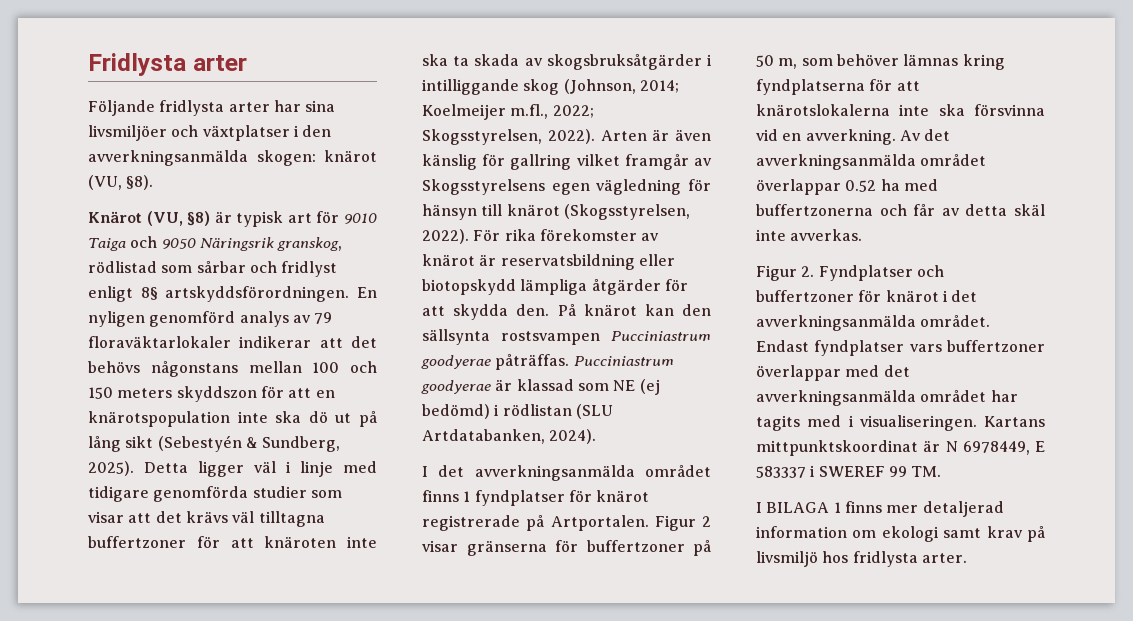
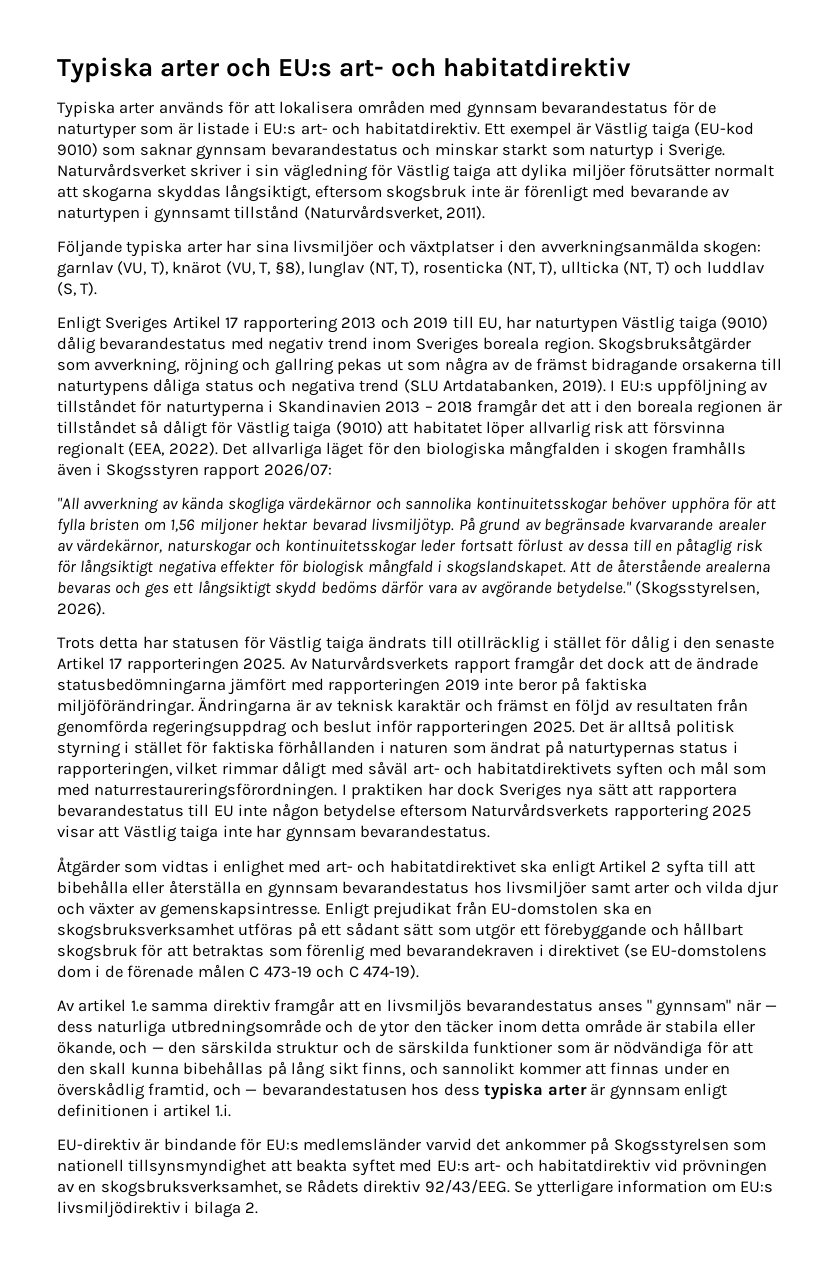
[88,53,247,76] Fridlysta arter -> [57,57,632,83] [57,100,717,118] [57,122,755,139] [57,143,726,160] [57,163,775,181] [57,184,730,202] [57,205,486,223] Typiska arter och EU:s art- och habitatdirektiv // Typiska arter används för att lokalisera områden med gynnsam bevarandestatus för de naturtyper som är listade i EU:s art- och habitatdirektiv. Ett exempel är Västlig taiga (EU-kod 9010) som saknar gynnsam bevarandestatus och minskar starkt som naturtyp i Sverige. Naturvårdsverket skriver i sin vägledning för Västlig taiga att dylika miljöer förutsätter normalt att skogarna skyddas långsiktigt, eftersom skogsbruk inte är förenligt med bevarande av naturtypen i gynnsamt tillstånd (Naturvårdsverket, 2011).
[159,100,225,116] fridlysta -> [126,240,183,257] typiska
[324,150,377,162] [88,175,154,190] [88,211,378,227] [88,236,343,251] [88,261,338,277] [88,286,378,302] [88,311,333,327] [88,336,377,348] [88,361,377,377] [88,386,335,402] [88,411,377,427] [88,435,341,452] [88,461,377,477] [88,486,342,502] [88,511,325,527] [88,536,377,548] [422,54,712,70] [422,79,679,95] [422,104,594,120] [422,129,711,145] [422,154,712,170] [422,179,711,195] [422,204,690,220] [422,229,660,244] [422,254,675,270] [422,279,688,295] [422,304,711,320] [422,329,711,345] [421,354,674,370] [421,379,660,395] [422,404,613,419] [422,429,597,444] [422,465,711,481] [422,490,650,506] [422,515,711,531] [422,540,711,556] [756,54,1005,70] [756,79,920,95] [756,104,1045,116] [756,129,951,145] [756,154,987,170] [756,179,938,195] [756,204,1045,216] [756,229,863,241] [756,265,944,281] [756,290,978,302] [756,315,991,331] [756,340,1045,356] [756,365,910,381] [756,390,1018,406] [756,415,1045,431] [756,440,1045,456] [756,465,942,478] [756,501,1004,517] [756,526,1045,542] [756,551,967,567] knärot (VU, §8). // Knärot (VU, §8) är typisk art för 9010 Taiga och 9050 Näringsrik granskog, rödlistad som sårbar och fridlyst enligt 8§ artskyddsförordningen. En nyligen genomförd analys av 79 floraväktarlokaler indikerar att det behövs någonstans mellan 100 och 150 meters skyddszon för att en knärotspopulation inte ska dö ut på lång sikt (Sebestyén & Sundberg, 2025). Detta ligger väl i linje med tidigare genomförda studier som visar att det krävs väl tilltagna buffertzoner för att knäroten inte ska ta skada av skogsbruksåtgärder i intilliggande skog (Johnson, 2014; Koelmeijer m.fl., 2022; Skogsstyrelsen, 2022). Arten är även känslig för gallring vilket framgår av Skogsstyrelsens egen vägledning för hänsyn till knärot (Skogsstyrelsen, 2022). För rika förekomster av knärot är reservatsbildning eller biotopskydd lämpliga åtgärder för att skydda den. På knärot kan den sällsynta rostsvampen Pucciniastrum goodyerae påträffas. Pucciniastrum goodyerae är klassad som NE (ej bedömd) i rödlistan (SLU Artdatabanken, 2024). // I det avverkningsanmälda området finns 1 fyndplatser för knärot registrerade på Artportalen. Figur 2 visar gränserna för buffertzoner på 50 m, som behöver lämnas kring fyndplatserna för att knärotslokalerna inte ska försvinna vid en avverkning. Av det avverkningsanmälda området överlappar 0.52 ha med buffertzonerna och får av detta skäl inte avverkas. // Figur 2. Fyndplatser och buffertzoner för knärot i det avverkningsanmälda området. Endast fyndplatser vars buffertzoner överlappar med det avverkningsanmälda området har tagits med i visualiseringen. Kartans mittpunktskoordinat är N 6978449, E 583337 i SWEREF 99 TM. // I BILAGA 1 finns mer detaljerad information om ekologi samt krav på livsmiljö hos fridlysta arter. -> [57,261,764,278] [57,282,98,296] [57,316,769,333] [57,336,752,354] [57,357,783,375] [57,378,768,396] [57,399,782,417] [57,420,725,438] [57,441,747,459] [57,462,332,480] [57,497,777,514] [57,517,767,535] [57,538,763,556] [57,559,771,577] [57,580,760,598] [57,602,105,616] [57,635,775,653] [57,656,759,674] [57,677,647,695] [57,697,749,716] [57,719,734,737] [57,740,738,758] [57,761,767,779] [57,783,737,800] [57,803,752,821] [57,825,491,842] [57,857,755,877] [57,880,779,898] [57,901,653,919] [57,922,744,940] [57,944,768,961] [57,964,420,979] [57,998,778,1016] [57,1019,755,1037] [57,1041,754,1058] [57,1061,731,1079] [57,1082,728,1100] [57,1104,232,1117] [57,1137,767,1155] [57,1159,768,1176] [57,1179,774,1197] [57,1201,259,1218] garnlav (VU, T), knärot (VU, T, §8), lunglav (NT, T), rosenticka (NT, T), ullticka (NT, T) och luddlav (S, T). // Enligt Sveriges Artikel 17 rapportering 2013 och 2019 till EU, har naturtypen Västlig taiga (9010) dålig bevarandestatus med negativ trend inom Sveriges boreala region. Skogsbruksåtgärder som avverkning, röjning och gallring pekas ut som några av de främst bidragande orsakerna till naturtypens dåliga status och negativa trend (SLU Artdatabanken, 2019). I EU:s uppföljning av tillståndet för naturtyperna i Skandinavien 2013 – 2018 framgår det att i den boreala regionen är tillståndet så dåligt för Västlig taiga (9010) att habitatet löper allvarlig risk att försvinna regionalt (EEA, 2022). Det allvarliga läget för den biologiska mångfalden i skogen framhålls även i Skogsstyren rapport 2026/07: // "All avverkning av kända skogliga värdekärnor och sannolika kontinuitetsskogar behöver upphöra för att fylla bristen om 1,56 miljoner hektar bevarad livsmiljötyp. På grund av begränsade kvarvarande arealer av värdekärnor, naturskogar och kontinuitetsskogar leder fortsatt förlust av dessa till en påtaglig risk för långsiktigt negativa effekter för biologisk mångfald i skogslandskapet. Att de återstående arealerna bevaras och ges ett långsiktigt skydd bedöms därför vara av avgörande betydelse." (Skogsstyrelsen, 2026). // Trots detta har statusen för Västlig taiga ändrats till otillräcklig i stället för dålig i den senaste Artikel 17 rapporteringen 2025. Av Naturvårdsverkets rapport framgår det dock att de ändrade statusbedömningarna jämfört med rapporteringen 2019 inte beror på faktiska miljöförändringar. Ändringarna är av teknisk karaktär och främst en följd av resultaten från genomförda regeringsuppdrag och beslut inför rapporteringen 2025. Det är alltså politisk styrning i stället för faktiska förhållanden i naturen som ändrat på naturtypernas status i rapporteringen, vilket rimmar dåligt med såväl art- och habitatdirektivets syften och mål som med naturrestaureringsförordningen. I praktiken har dock Sveriges nya sätt att rapportera bevarandestatus till EU inte någon betydelse eftersom Naturvårdsverkets rapportering 2025 visar att Västlig taiga inte har gynnsam bevarandestatus. // Åtgärder som vidtas i enlighet med art- och habitatdirektivet ska enligt Artikel 2 syfta till att bibehålla eller återställa en gynnsam bevarandestatus hos livsmiljöer samt arter och vilda djur och växter av gemenskapsintresse. Enligt prejudikat från EU-domstolen ska en skogsbruksverksamhet utföras på ett sådant sätt som utgör ett förebyggande och hållbart skogsbruk för att betraktas som förenlig med bevarandekraven i direktivet (se EU-domstolens dom i de förenade målen C 473-19 och C 474-19). // Av artikel 1.e samma direktiv framgår att en livsmiljös bevarandestatus anses " gynnsam" när — dess naturliga utbredningsområde och de ytor den täcker inom detta område är stabila eller ökande, och — den särskilda struktur och de särskilda funktioner som är nödvändiga för att den skall kunna bibehållas på lång sikt finns, och sannolikt kommer att finnas under en överskådlig framtid, och — bevarandestatusen hos dess typiska arter är gynnsam enligt definitionen i artikel 1.i. // EU-direktiv är bindande för EU:s medlemsländer varvid det ankommer på Skogsstyrelsen som nationell tillsynsmyndighet att beakta syftet med EU:s art- och habitatdirektiv vid prövningen av en skogsbruksverksamhet, se Rådets direktiv 92/43/EEG. Se ytterligare information om EU:s livsmiljödirektiv i bilaga 2.

